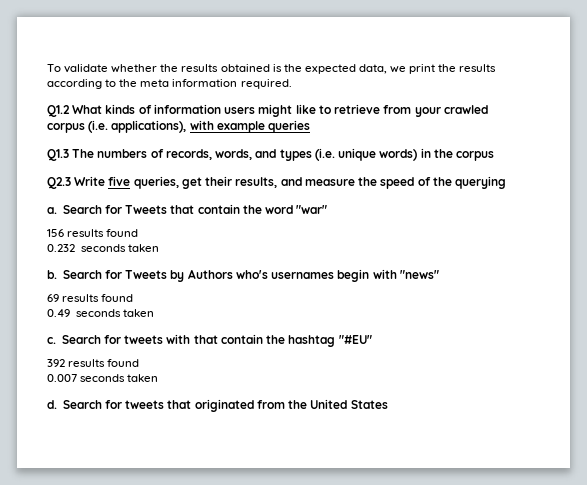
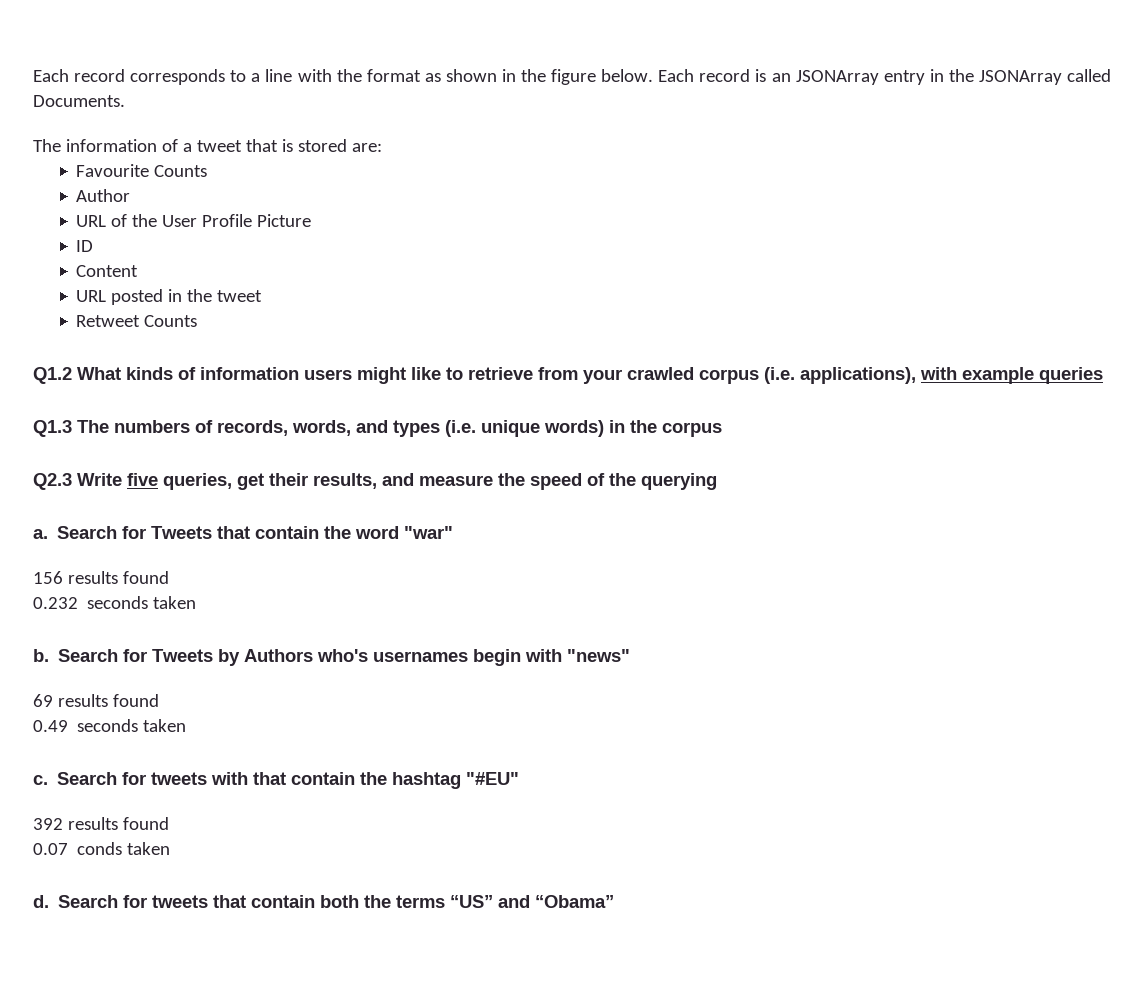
[47,64,497,74] [47,79,292,89] To validate whether the results obtained is the expected data, we print the results according to the meta information required. -> [33,69,1112,85] [33,95,125,107] [33,139,382,152] [76,164,208,177] [76,189,131,202] [76,214,312,227] [76,240,94,252] [76,265,139,277] [76,289,263,305] [76,315,198,327] Each record corresponds to a line with the format as shown in the figure below. Each record is an JSONArray entry in the JSONArray called Documents. // The information of a tweet that is stored are: // Favourite Counts // Author // URL of the User Profile Picture // ID // Content // URL posted in the tweet // Retweet Counts
[47,374,126,382] 0.007 seconds -> [33,842,123,855] 0.07 conds
[194,399,388,412] originated from the United States -> [251,895,615,908] contain both the terms “US” and “Obama”

